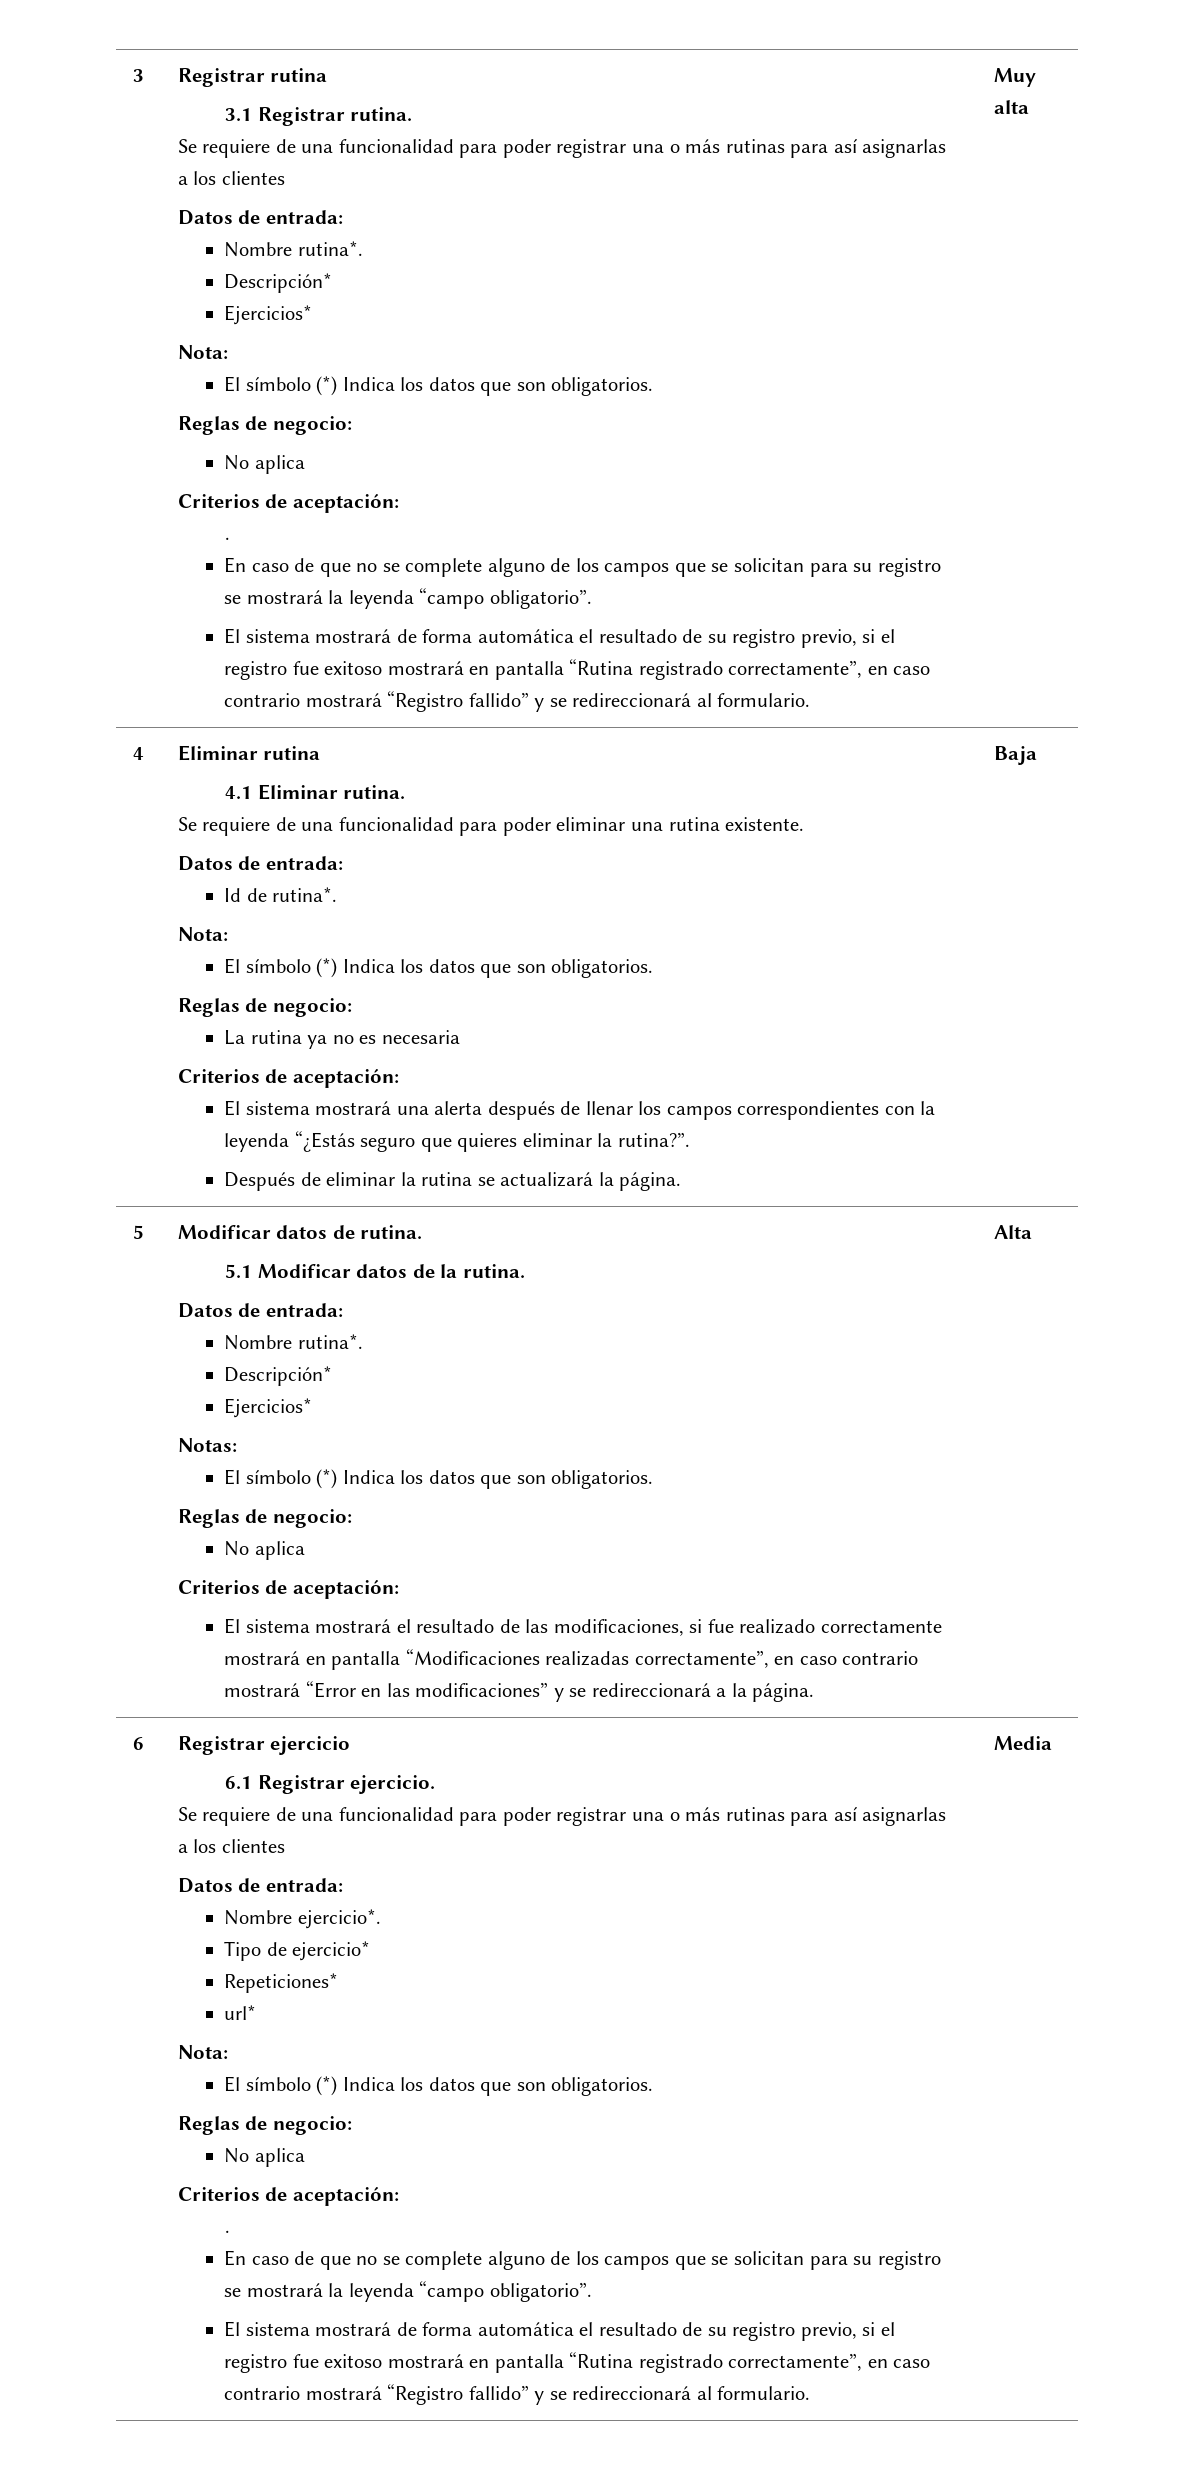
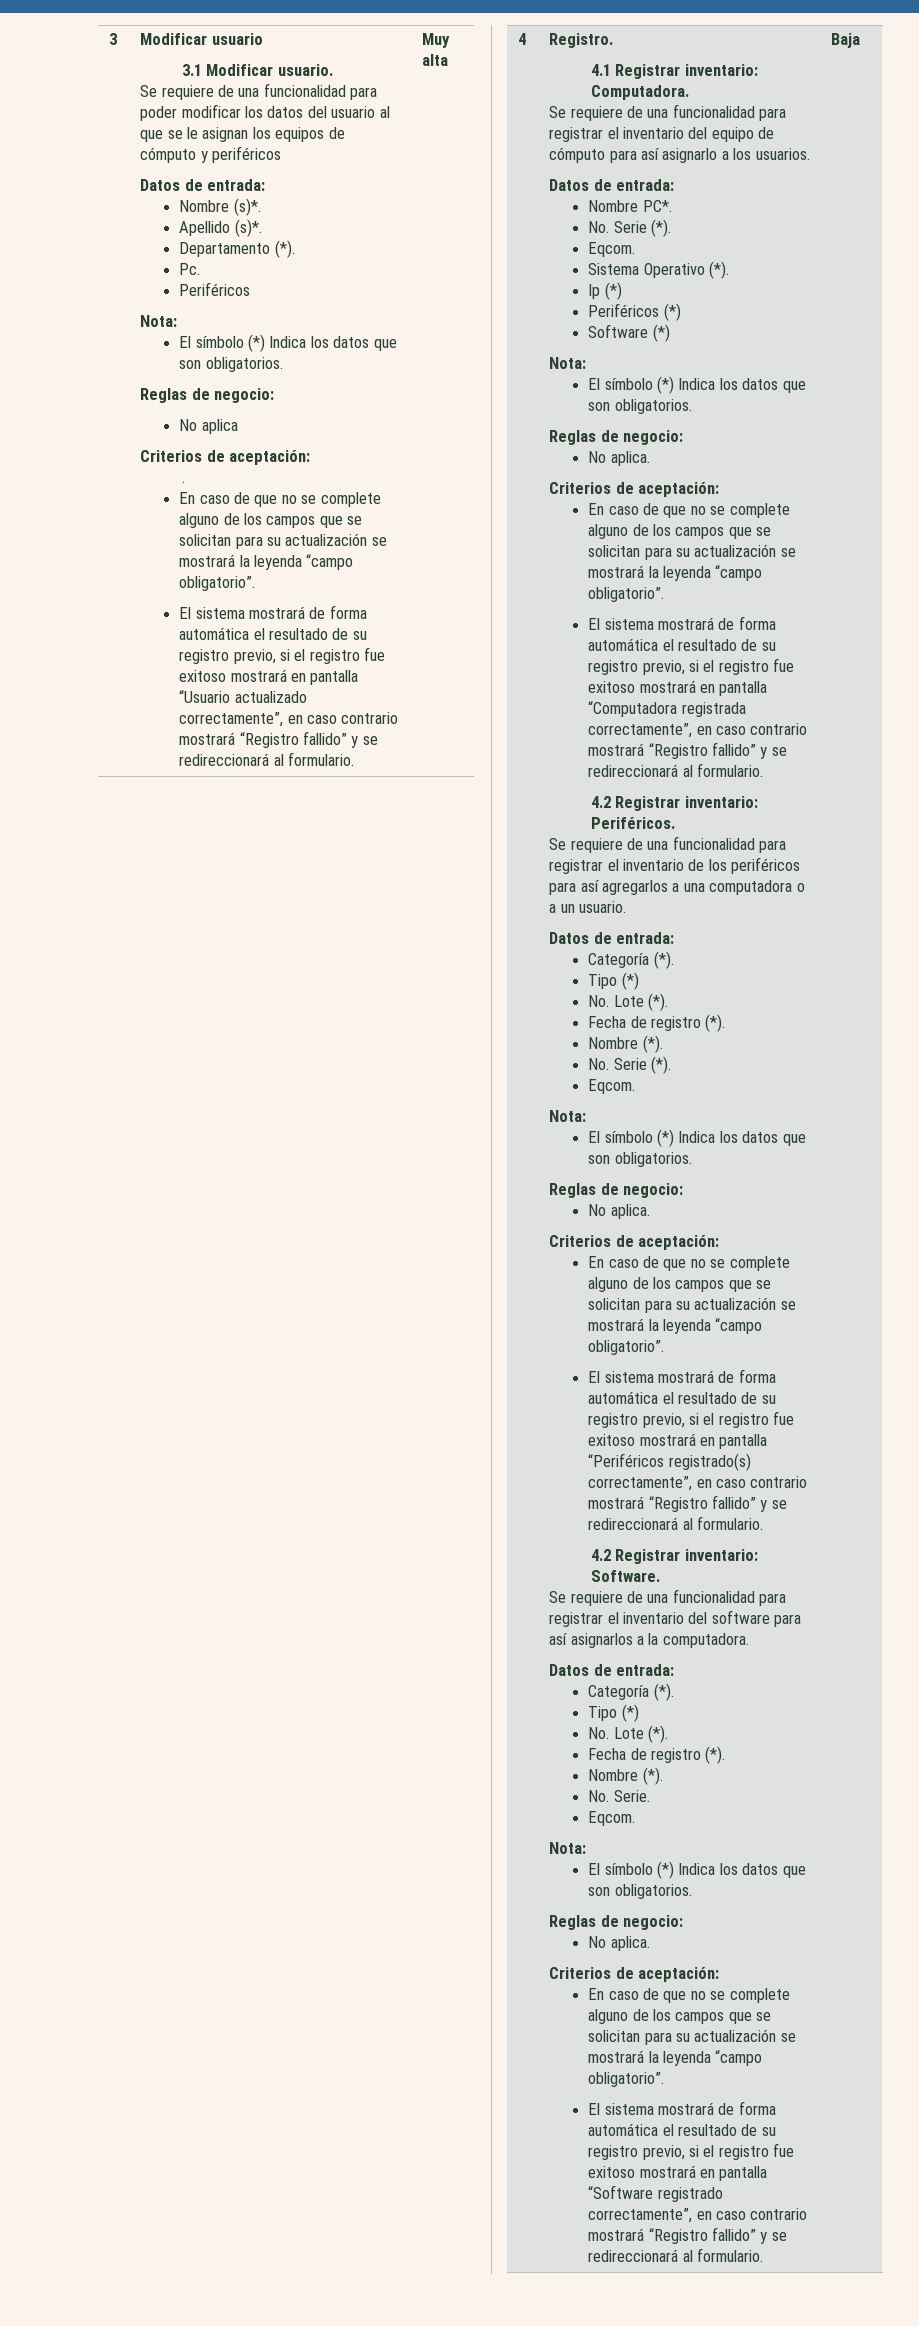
[177,68,328,87] Registrar rutina -> [140,33,263,45] Modificar usuario
[257,107,413,126] [177,139,947,158] [177,171,285,185] [177,210,343,225] [224,241,363,257] [224,273,333,293] [224,305,313,325] Registrar rutina. // Se requiere de una funcionalidad para poder registrar una o más rutinas para así asignarlas a los clientes // Datos de entrada: // Nombre rutina*. // Descripción* // Ejercicios* -> [206,64,333,76] [140,83,378,100] [140,104,390,121] [140,127,345,142] [140,146,282,163] [140,179,266,191] [179,198,261,216] [179,219,262,237] [179,240,295,258] [179,263,201,275] [179,282,251,296] Modificar usuario. // Se requiere de una funcionalidad para poder modificar los datos del usuario al que se le asignan los equipos de cómputo y periféricos // Datos de entrada: // Nombre (s)*. // Apellido (s)*. // Departamento (*). // Pc. // Periféricos
[877,558,941,577] registro -> [285,533,368,546] actualización
[569,659,723,680] “Rutina registrado -> [179,690,307,703] “Usuario actualizado
[177,745,321,761] Eliminar rutina -> [549,33,614,48] Registro.
[257,784,406,800] [177,817,805,836] [177,856,343,871] [224,887,338,902] [177,927,228,941] [224,958,654,978] [177,998,352,1017] [224,1030,460,1049] [177,1069,399,1088] [224,1100,936,1120] [224,1131,690,1152] [224,1172,682,1191] [993,746,1037,765] [132,1225,144,1239] [177,1225,423,1239] [225,1264,525,1278] [177,1303,343,1318] [224,1334,363,1350] [224,1366,333,1386] [224,1398,313,1418] [177,1438,237,1452] [224,1469,654,1489] [177,1509,352,1528] [224,1541,305,1560] [177,1580,399,1599] [224,1618,942,1636] [224,1649,919,1670] [224,1681,815,1702] [993,1225,1032,1239] [132,1737,144,1750] [177,1736,351,1755] [225,1775,436,1794] [177,1807,947,1826] [177,1839,285,1853] [177,1878,343,1893] [224,1909,381,1929] [224,1941,371,1961] [224,1973,339,1993] [224,2005,257,2020] Eliminar rutina. // Se requiere de una funcionalidad para poder eliminar una rutina existente. // Datos de entrada: // Id de rutina*. // Nota: // El símbolo (*) Indica los datos que son obligatorios. // Reglas de negocio: // La rutina ya no es necesaria // Criterios de aceptación: // El sistema mostrará una alerta después de llenar los campos correspondientes con la leyenda “¿Estás seguro que quieres eliminar la rutina?”. // Después de eliminar la rutina se actualizará la página. | Baja // 5 | Modificar datos de rutina. // 5.1 Modificar datos de la rutina. // Datos de entrada: // Nombre rutina*. // Descripción* // Ejercicios* // Notas: // El símbolo (*) Indica los datos que son obligatorios. // Reglas de negocio: // No aplica // Criterios de aceptación: // El sistema mostrará el resultado de las modificaciones, si fue realizado correctamente mostrará en pantalla “Modificaciones realizadas correctamente”, en caso contrario mostrará “Error en las modificaciones” y se redireccionará a la página. | Alta // 6 | Registrar ejercicio // 6.1 Registrar ejercicio. // Se requiere de una funcionalidad para poder registrar una o más rutinas para así asignarlas a los clientes // Datos de entrada: // Nombre ejercicio*. // Tipo de ejercicio* // Repeticiones* // url* -> [615,64,758,79] [590,85,689,100] [549,104,787,121] [549,127,775,142] [549,147,810,163] [549,179,675,191] [588,200,672,212] [588,219,671,237] [588,242,636,257] [588,261,729,279] [588,282,622,300] [588,303,681,321] [588,324,670,342] Registrar inventario: Computadora. // Se requiere de una funcionalidad para registrar el inventario del equipo de cómputo para así asignarlo a los usuarios. // Datos de entrada: // Nombre PC*. // No. Serie (*). // Eqcom. // Sistema Operativo (*). // Ip (*) // Periféricos (*) // Software (*)
[254,2148,305,2167] [177,2187,399,2206] [225,2230,231,2233] aplica // Criterios de aceptación: // . -> [610,451,650,466] [549,482,720,497] aplica. // Criterios de aceptación:
[877,2251,941,2270] registro -> [694,544,777,557] actualización
[569,2352,634,2368] “Rutina -> [588,701,746,717] [588,723,808,738] [588,742,787,759] [588,763,763,777] [590,796,758,811] [590,817,675,829] [549,836,787,853] [549,857,801,874] [549,880,805,895] [549,901,627,913] [549,932,675,944] [588,951,674,969] [588,972,639,990] [588,993,668,1011] [588,1014,726,1032] [588,1035,663,1053] [588,1056,671,1074] [588,1079,636,1094] [549,1110,587,1122] [588,1129,806,1147] [588,1152,692,1167] [549,1183,684,1198] [588,1204,650,1219] [549,1235,720,1250] [588,1256,790,1271] [588,1277,772,1292] [588,1297,796,1313] [588,1318,763,1334] [588,1340,665,1355] [588,1369,776,1383] [588,1391,776,1404] [588,1411,795,1428] [588,1433,768,1449] [588,1453,751,1471] [588,1476,808,1491] [588,1495,787,1512] [588,1516,763,1530] [590,1549,758,1564] [590,1570,660,1582] [549,1589,787,1606] [549,1610,802,1627] [549,1633,749,1648] [549,1664,675,1676] [588,1683,674,1701] [588,1704,639,1722] [588,1725,668,1743] [588,1746,726,1764] [588,1767,663,1785] [588,1790,650,1802] [588,1811,636,1826] [549,1842,587,1854] [588,1861,806,1879] [588,1884,692,1899] [549,1915,684,1930] [588,1936,650,1951] [549,1967,720,1982] [588,1988,790,2003] [588,2009,772,2024] [588,2029,796,2045] [588,2050,763,2066] [588,2072,665,2087] [588,2101,776,2115] [588,2123,776,2136] [588,2143,795,2160] [588,2165,768,2181] [588,2185,654,2199] “Computadora registrada correctamente”, en caso contrario mostrará “Registro fallido” y se redireccionará al formulario. // 4.2 Registrar inventario: Periféricos. // Se requiere de una funcionalidad para registrar el inventario de los periféricos para así agregarlos a una computadora o a un usuario. // Datos de entrada: // Categoría (*). // Tipo (*) // No. Lote (*). // Fecha de registro (*). // Nombre (*). // No. Serie (*). // Eqcom. // Nota: // El símbolo (*) Indica los datos que son obligatorios. // Reglas de negocio: // No aplica. // Criterios de aceptación: // En caso de que no se complete alguno de los campos que se solicitan para su actualización se mostrará la leyenda “campo obligatorio”. // El sistema mostrará de forma automática el resultado de su registro previo, si el registro fue exitoso mostrará en pantalla “Periféricos registrado(s) correctamente”, en caso contrario mostrará “Registro fallido” y se redireccionará al formulario. // 4.2 Registrar inventario: Software. // Se requiere de una funcionalidad para registrar el inventario del software para así asignarlos a la computadora. // Datos de entrada: // Categoría (*). // Tipo (*) // No. Lote (*). // Fecha de registro (*). // Nombre (*). // No. Serie. // Eqcom. // Nota: // El símbolo (*) Indica los datos que son obligatorios. // Reglas de negocio: // No aplica. // Criterios de aceptación: // En caso de que no se complete alguno de los campos que se solicitan para su actualización se mostrará la leyenda “campo obligatorio”. // El sistema mostrará de forma automática el resultado de su registro previo, si el registro fue exitoso mostrará en pantalla “Software
[993,1736,1052,1750] Media -> [831,33,861,48] Baja

